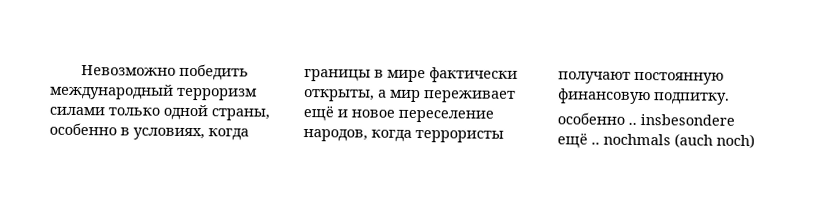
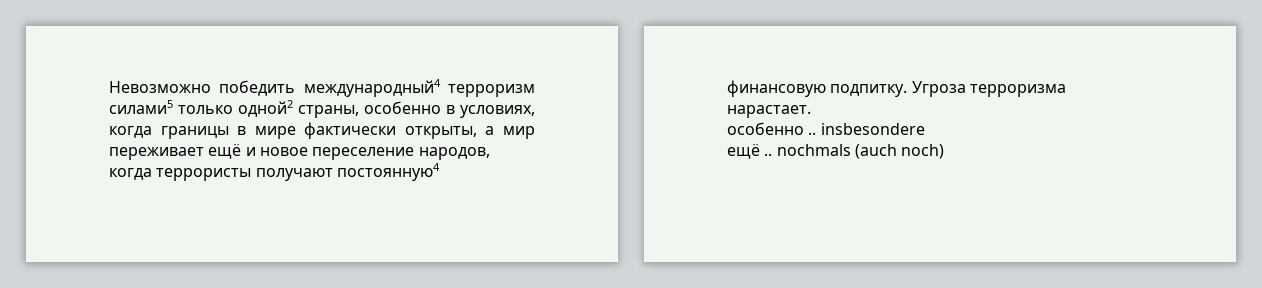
[49,83,258,101] [49,104,208,121] международный терроризм силами только одной -> [303,79,535,97] [109,100,293,117] международный4 терроризм силами5 только одной2
[634,71,724,85] постоянную -> [336,163,440,181] постоянную4
(730, 98) none -> [911,81,1066,97] [727,105,811,118] Угроза терроризма нарастает.

